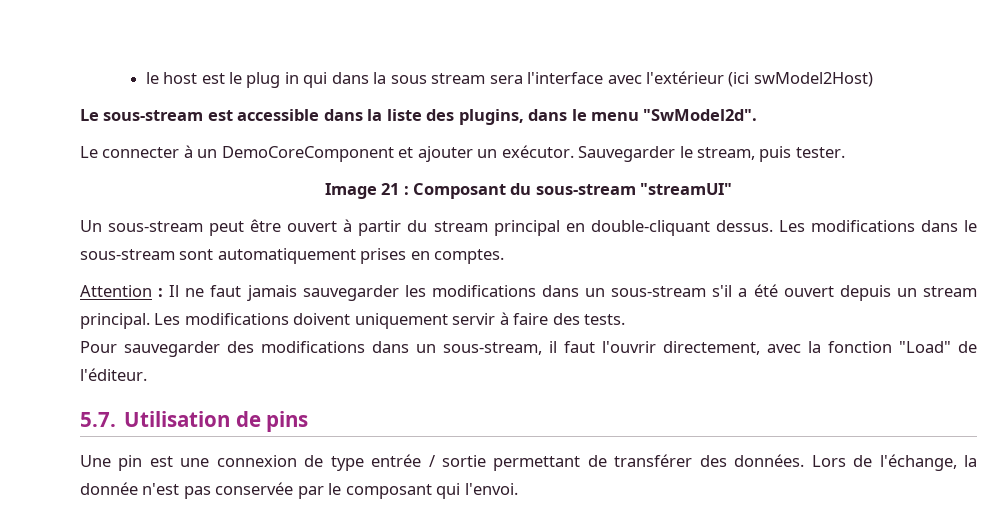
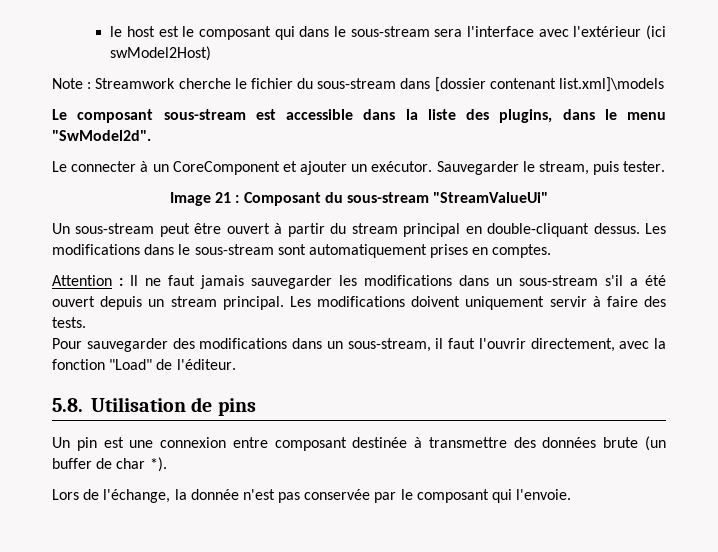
[246,72,486,88] plug in qui dans la sous stream -> [199,26,430,40] composant qui dans le sous-stream
[80,109,99,121] // Le -> [52,77,665,92] [52,109,154,123] // Note : Streamwork cherche le fichier du sous-stream dans [dossier contenant list.xml]\models // Le composant
[221,146,394,162] DemoCoreComponent -> [172,161,280,175] CoreComponent
[640,183,733,195] "streamUI" -> [433,192,549,203] "StreamValueUi"
[80,412,116,427] 5.7. -> [52,398,83,412] 5.8.
[80,455,111,467] Une -> [52,437,70,448] Un
[304,454,805,471] de type entrée / sortie permettant de transférer des données. -> [232,436,666,451] [52,457,167,472] entre composant destinée à transmettre des données brute (un buffer de char *). //
[464,483,518,495] l'envoi. -> [516,489,572,500] l'envoie.

